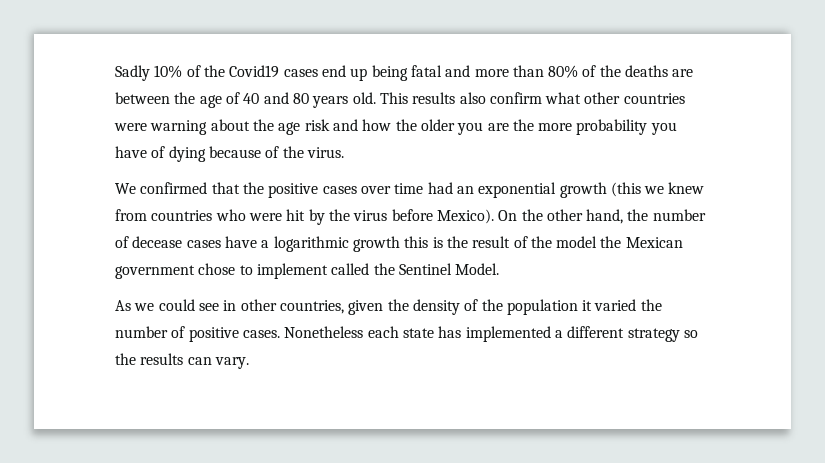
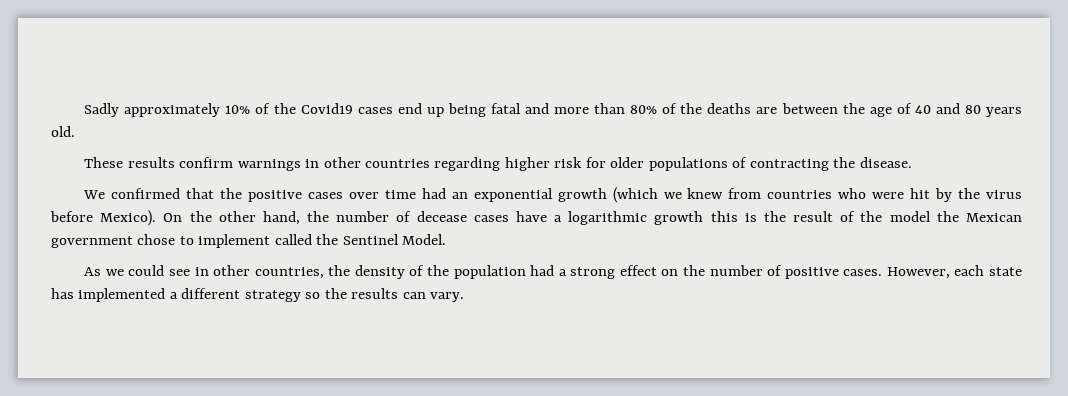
(150, 73) none -> [124,103,221,117] approximately
[379,92,685,104] [114,119,677,135] [115,146,344,162] This results also confirm what other countries were warning about the age risk and how the older you are the more probability you have of dying because of the virus. -> [84,157,912,171] // These results confirm warnings in other countries regarding higher risk for older populations of contracting the disease.
[610,182,641,197] (this -> [612,187,658,203] (which
[348,300,384,315] given -> (324, 273) none
[582,299,637,311] it varied -> [530,265,679,279] had a strong effect on
[284,326,364,338] Nonetheless -> [886,267,950,279] However,

